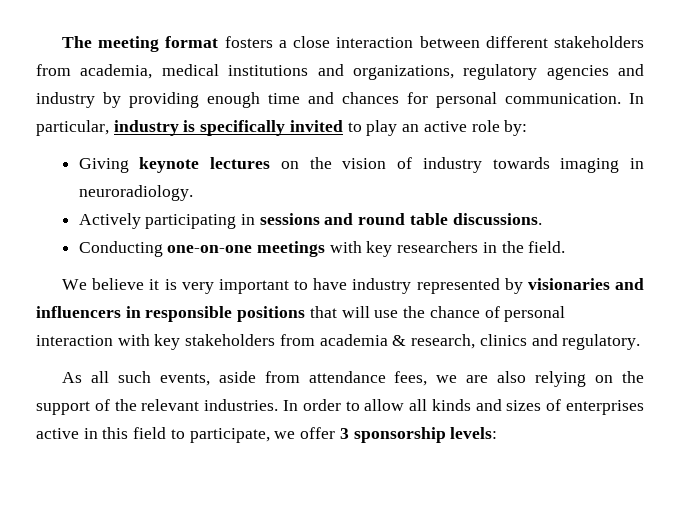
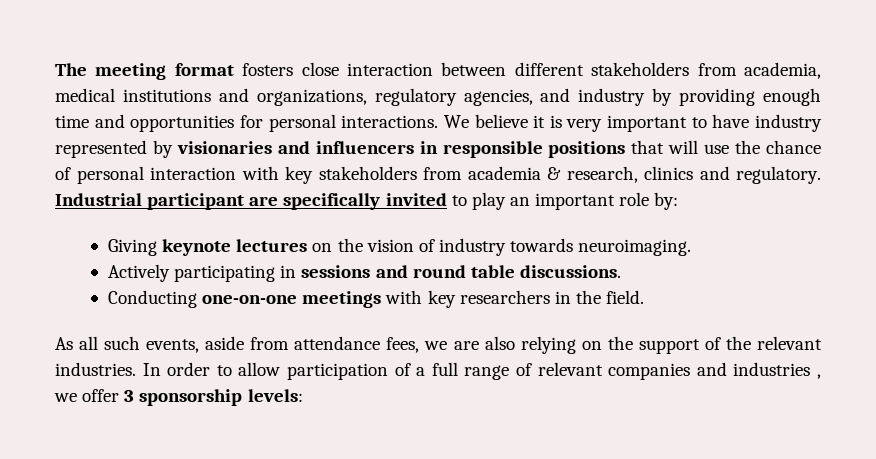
[278,40,287,48] a -> (294, 69) none
[546,65,609,80] agencies -> [463,89,533,106] agencies,
[342,92,399,104] chances -> [130,115,235,132] opportunities
[505,93,644,104] [36,120,528,136] [78,157,644,173] [78,185,193,201] [78,213,542,229] [78,241,566,257] communication. In particular, industry is specifically invited to play an active role by: // Giving keynote lectures on the vision of industry towards imaging in neuroradiology. // Actively participating in sessions and round table discussions. // Conducting one-on-one meetings with key researchers in the field. // -> [341,115,439,128] interactions.
(641, 342) none -> [55,192,679,210] [108,238,692,256] [108,264,621,282] [108,290,645,308] Industrial participant are specifically invited to play an important role by: // Giving keynote lectures on the vision of industry towards neuroimaging. // Actively participating in sessions and round table discussions. // Conducting one-on-one meetings with key researchers in the field.
[409,399,644,415] [36,427,270,443] all kinds and sizes of enterprises active in this field to participate, -> [287,362,822,380] participation of a full range of relevant companies and industries ,

